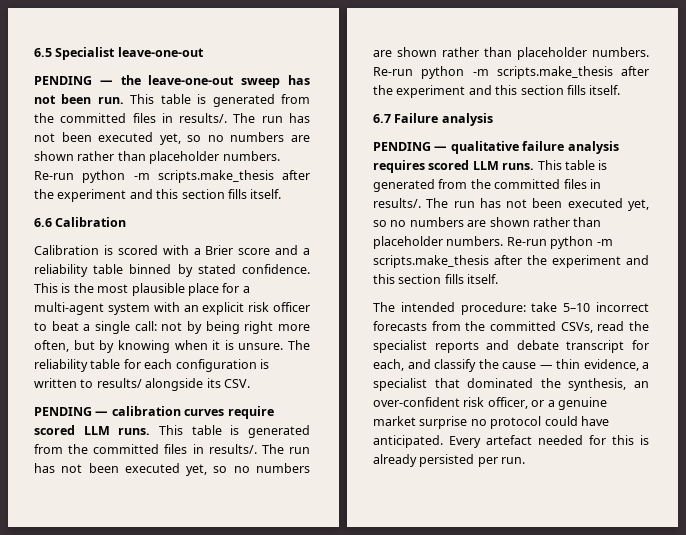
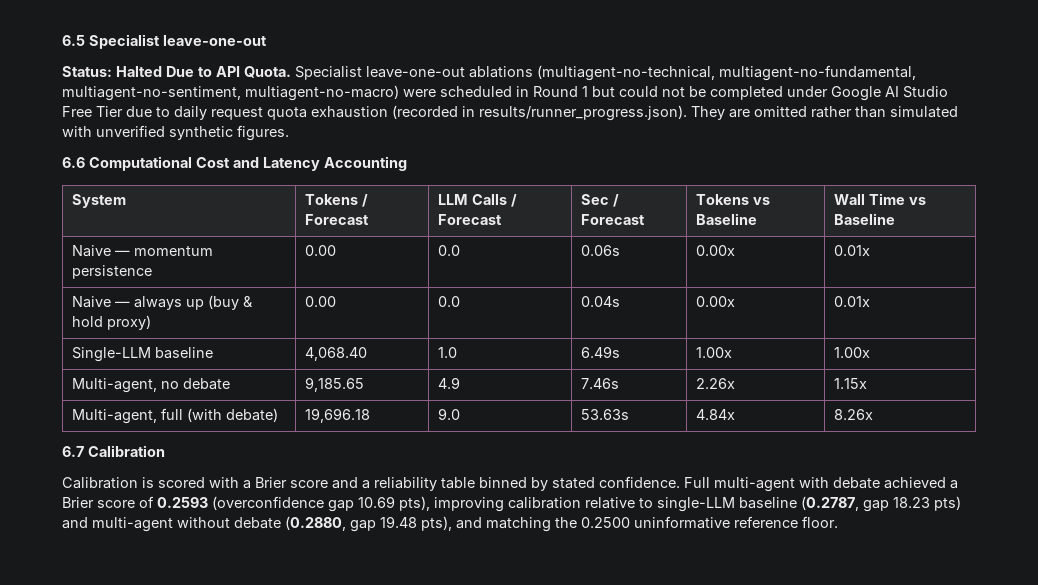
[34,75,310,88] [34,94,310,107] [34,113,310,123] [34,132,311,145] [34,151,280,164] [34,170,310,183] [34,189,282,202] [34,218,52,227] PENDING — the leave-one-out sweep has not been run. This table is generated from the committed files in results/. The run has not been executed yet, so no numbers are shown rather than placeholder numbers. Re-run python -m scripts.make_thesis after the experiment and this section fills itself. // 6.6 -> [62,65,916,81] [62,85,948,101] [62,105,958,121] [62,125,289,141] [62,156,407,171] [72,194,127,208] [305,194,369,207] [305,214,370,225] [438,194,518,207] [438,214,503,225] [581,194,620,207] [581,214,646,225] [696,194,771,205] [696,213,758,225] [834,193,927,205] [834,213,896,225] [72,245,214,257] [72,265,153,279] [305,245,337,256] [438,245,461,256] [581,245,621,256] [696,245,736,256] [834,245,871,256] [72,295,254,310] [72,315,152,330] [305,296,337,307] [438,296,461,307] [581,296,621,307] [696,296,736,307] [834,296,871,307] [72,347,214,362] [305,347,368,361] [438,347,458,358] [581,346,621,358] [696,347,733,358] [834,347,871,358] [72,378,231,393] [305,377,365,392] [438,377,461,389] [581,378,620,389] [696,378,736,389] [834,378,868,389] [72,408,279,424] [305,408,371,423] [438,408,461,420] [581,409,630,420] [696,409,736,420] [834,409,874,420] [62,446,84,457] Status: Halted Due to API Quota. Specialist leave-one-out ablations (multiagent-no-technical, multiagent-no-fundamental, multiagent-no-sentiment, multiagent-no-macro) were scheduled in Round 1 but could not be completed under Google AI Studio Free Tier due to daily request quota exhaustion (recorded in results/runner_progress.json). They are omitted rather than simulated with unverified synthetic figures. // 6.6 Computational Cost and Latency Accounting // System | Tokens / Forecast | LLM Calls / Forecast | Sec / Forecast | Tokens vs Baseline | Wall Time vs Baseline // Naive — momentum persistence | 0.00 | 0.0 | 0.06s | 0.00x | 0.01x // Naive — always up (buy & hold proxy) | 0.00 | 0.0 | 0.04s | 0.00x | 0.01x // Single-LLM baseline | 4,068.40 | 1.0 | 6.49s | 1.00x | 1.00x // Multi-agent, no debate | 9,185.65 | 4.9 | 7.46s | 2.26x | 1.15x // Multi-agent, full (with debate) | 19,696.18 | 9.0 | 53.63s | 4.84x | 8.26x // 6.7
[34,283,250,296] [34,302,310,315] [34,321,310,334] [34,340,310,353] [34,359,269,372] [34,378,250,391] [34,406,274,419] [34,425,310,438] [34,444,310,454] [34,463,310,476] [373,47,649,60] [373,66,649,79] [373,85,621,98] [373,113,493,126] [373,141,619,154] [373,160,608,173] [373,179,601,192] [373,198,649,211] [373,217,602,227] [373,236,613,249] [373,255,649,268] [373,274,499,284] [373,302,649,315] [373,321,649,333] [373,340,649,353] [373,359,649,372] [373,378,649,391] [373,397,607,410] [373,416,609,429] [373,435,649,448] [373,454,526,467] This is the most plausible place for a multi-agent system with an explicit risk officer to beat a single call: not by being right more often, but by knowing when it is unsure. The reliability table for each configuration is written to results/ alongside its CSV. // PENDING — calibration curves require scored LLM runs. This table is generated from the committed files in results/. The run has not been executed yet, so no numbers are shown rather than placeholder numbers. Re-run python -m scripts.make_thesis after the experiment and this section fills itself. // 6.7 Failure analysis // PENDING — qualitative failure analysis requires scored LLM runs. This table is generated from the committed files in results/. The run has not been executed yet, so no numbers are shown rather than placeholder numbers. Re-run python -m scripts.make_thesis after the experiment and this section fills itself. // The intended procedure: take 5–10 incorrect forecasts from the committed CSVs, read the specialist reports and debate transcript for each, and classify the cause — thin evidence, a specialist that dominated the synthesis, an over-confident risk officer, or a genuine market surprise no protocol could have anticipated. Every artefact needed for this is already persisted per run. -> [684,477,958,492] [62,496,961,512] [62,516,838,532] Full multi-agent with debate achieved a Brier score of 0.2593 (overconfidence gap 10.69 pts), improving calibration relative to single-LLM baseline (0.2787, gap 18.23 pts) and multi-agent without debate (0.2880, gap 19.48 pts), and matching the 0.2500 uninformative reference floor.

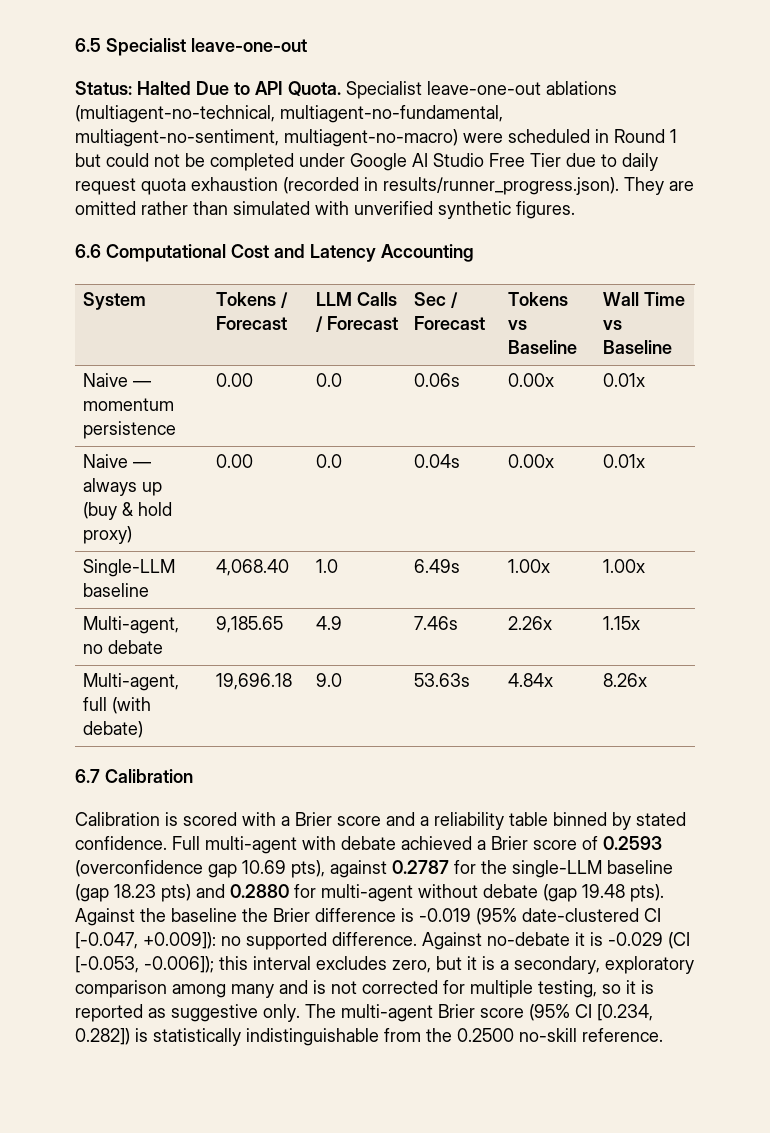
[434,496,889,512] improving calibration relative to single-LLM baseline (0.2787, gap -> [330,860,673,878] [75,884,109,902] against 0.2787 for the single-LLM baseline (gap
(88, 523) none -> [230,884,316,898] 0.2880 for
[285,516,838,532] (0.2880, gap 19.48 pts), and matching the 0.2500 uninformative reference floor. -> [543,884,664,902] [75,908,661,926] [75,932,690,950] [75,956,694,974] [75,980,654,998] [75,1004,653,1022] [75,1028,663,1046] (gap 19.48 pts). Against the baseline the Brier difference is -0.019 (95% date-clustered CI [-0.047, +0.009]): no supported difference. Against no-debate it is -0.029 (CI [-0.053, -0.006]); this interval excludes zero, but it is a secondary, exploratory comparison among many and is not corrected for multiple testing, so it is reported as suggestive only. The multi-agent Brier score (95% CI [0.234, 0.282]) is statistically indistinguishable from the 0.2500 no-skill reference.

